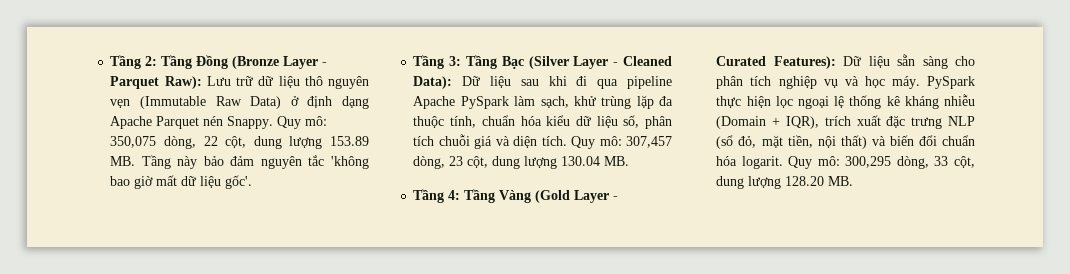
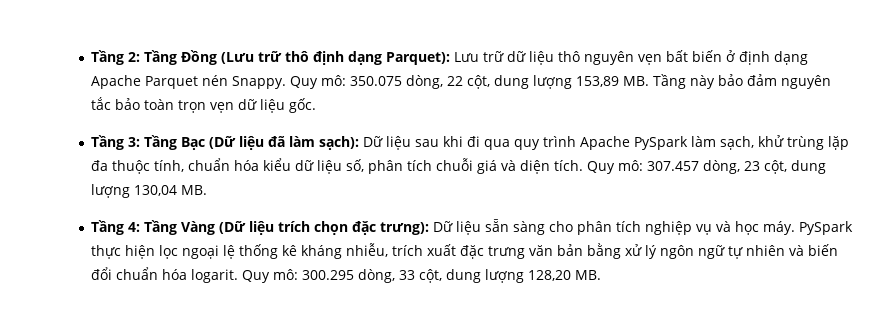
[232,56,328,69] [110,76,202,89] (Bronze Layer - Parquet Raw): -> [221,51,451,66] (Lưu trữ thô định dạng Parquet):
[140,96,282,109] (Immutable Raw Data) -> [666,50,723,62] bất biến
[110,136,157,148] 350,075 -> [350,76,403,86] 350.075
[330,136,369,146] 153.89 -> [576,76,620,87] 153,89
[331,156,369,169] [110,175,253,189] 'không bao giờ mất dữ liệu gốc'. -> [115,98,317,113] bảo toàn trọn vẹn dữ liệu gốc.
[528,56,672,69] [413,76,453,89] (Silver Layer - Cleaned Data): -> [209,136,360,151] (Dữ liệu đã làm sạch):
[627,76,673,89] pipeline -> [514,136,577,150] quy trình
[626,136,672,148] 307,457 -> [647,161,700,171] 307.457
[561,156,601,166] 130.04 -> [134,185,178,196] 130,04
[535,190,619,203] [716,56,836,69] (Gold Layer - Curated Features): -> [219,221,430,236] (Dữ liệu trích chọn đặc trưng):
[944,94,975,106] [716,115,975,129] [716,135,867,149] nhiễu (Domain + IQR), trích xuất đặc trưng NLP (sổ đỏ, mặt tiền, nội thất) -> [346,243,786,259] nhiễu, trích xuất đặc trưng văn bản bằng xử lý ngôn ngữ tự nhiên
[845,156,892,168] 300,295 -> [302,270,355,280] 300.295
[785,176,825,186] 128.20 -> [528,270,572,281] 128,20

